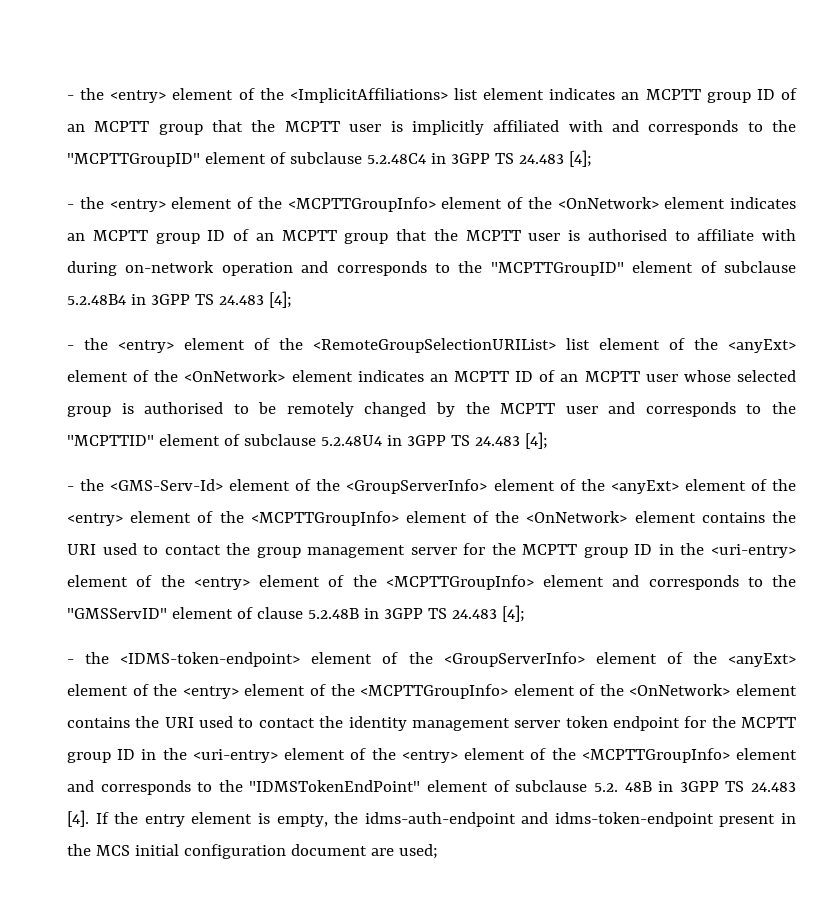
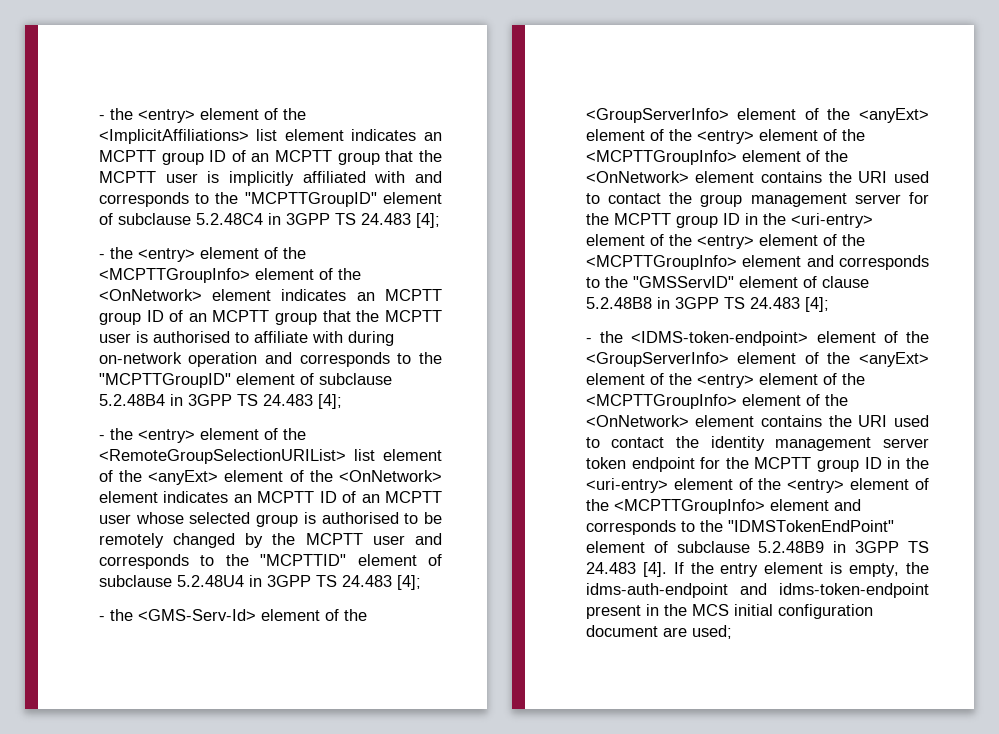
[307,608,359,619] 5.2.48B -> [585,297,652,309] 5.2.48B8
[593,781,652,792] 5.2. 48B -> [758,541,825,553] 5.2.48B9

